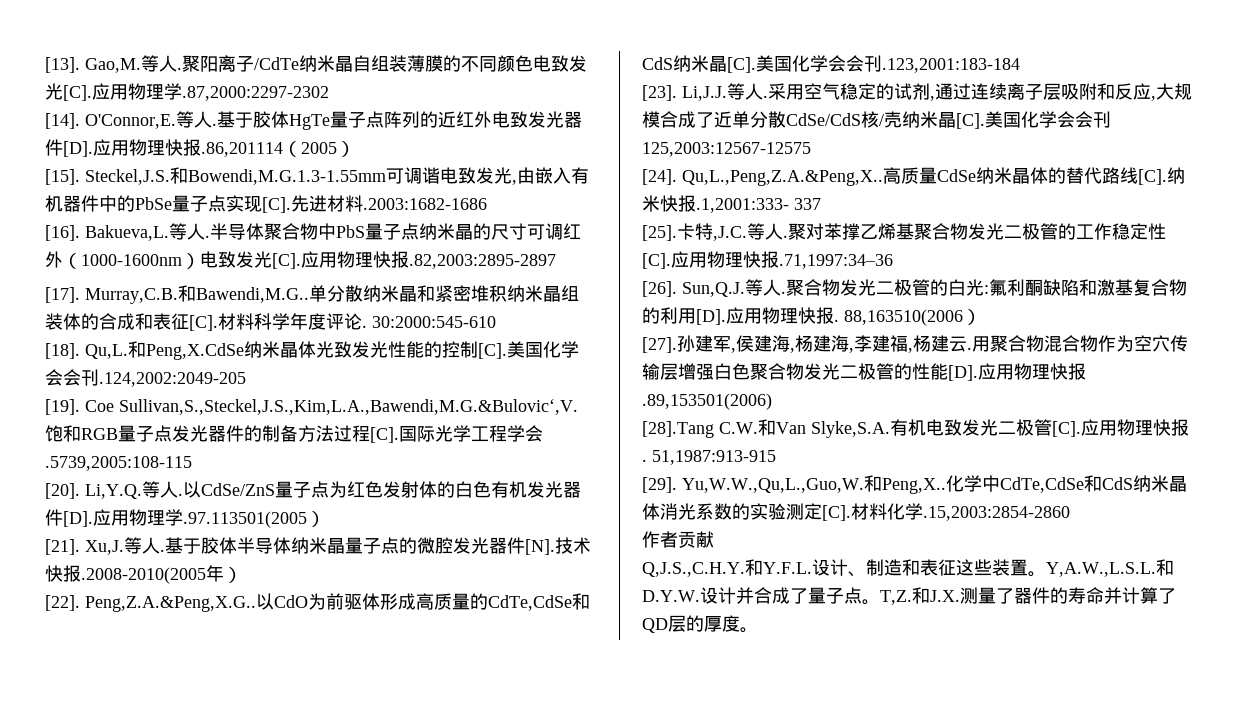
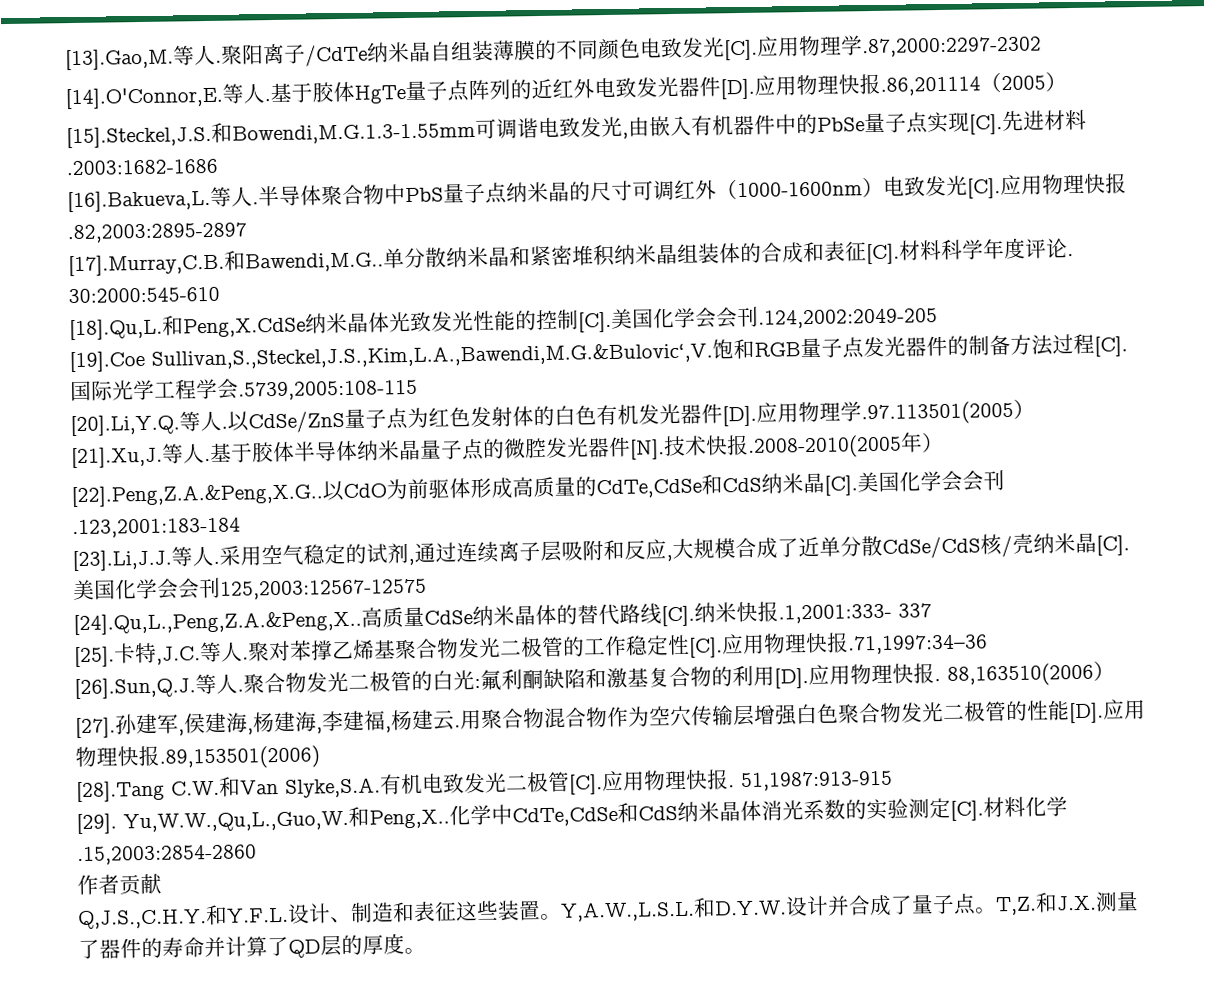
[45,57,141,73] [13]. Gao,M. -> [65,48,174,71] [13].Gao,M.
[45,113,176,129] [14]. O'Connor,E. -> [65,86,223,110] [14].O'Connor,E.
[45,169,170,185] [15]. Steckel,J.S. -> [66,125,212,149] [15].Steckel,J.S.
[45,225,169,241] [16]. Bakueva,L. -> [67,189,211,213] [16].Bakueva,L.
[45,287,178,304] [17]. Murray,C.B. -> [68,253,225,277] [17].Murray,C.B.
[45,343,128,359] [18]. Qu,L. -> [69,318,163,341] [18].Qu,L.
[45,399,114,415] [19]. Coe -> [69,350,145,373] [19].Coe
[45,483,142,499] [20]. Li,Y.Q. -> [70,414,180,437] [20].Li,Y.Q.
[45,539,124,555] [21]. Xu,J. -> [71,446,163,469] [21].Xu,J.
[45,595,256,612] [22]. Peng,Z.A.&Peng,X.G.. -> [71,483,323,508] [22].Peng,Z.A.&Peng,X.G..
[642,85,727,101] [23]. Li,J.J. -> [72,549,172,572] [23].Li,J.J.
[642,169,883,186] [24]. Qu,L.,Peng,Z.A.&Peng,X.. -> [73,610,362,636] [24].Qu,L.,Peng,Z.A.&Peng,X..
[642,281,745,297] [26]. Sun,Q.J. -> [74,677,196,700] [26].Sun,Q.J.

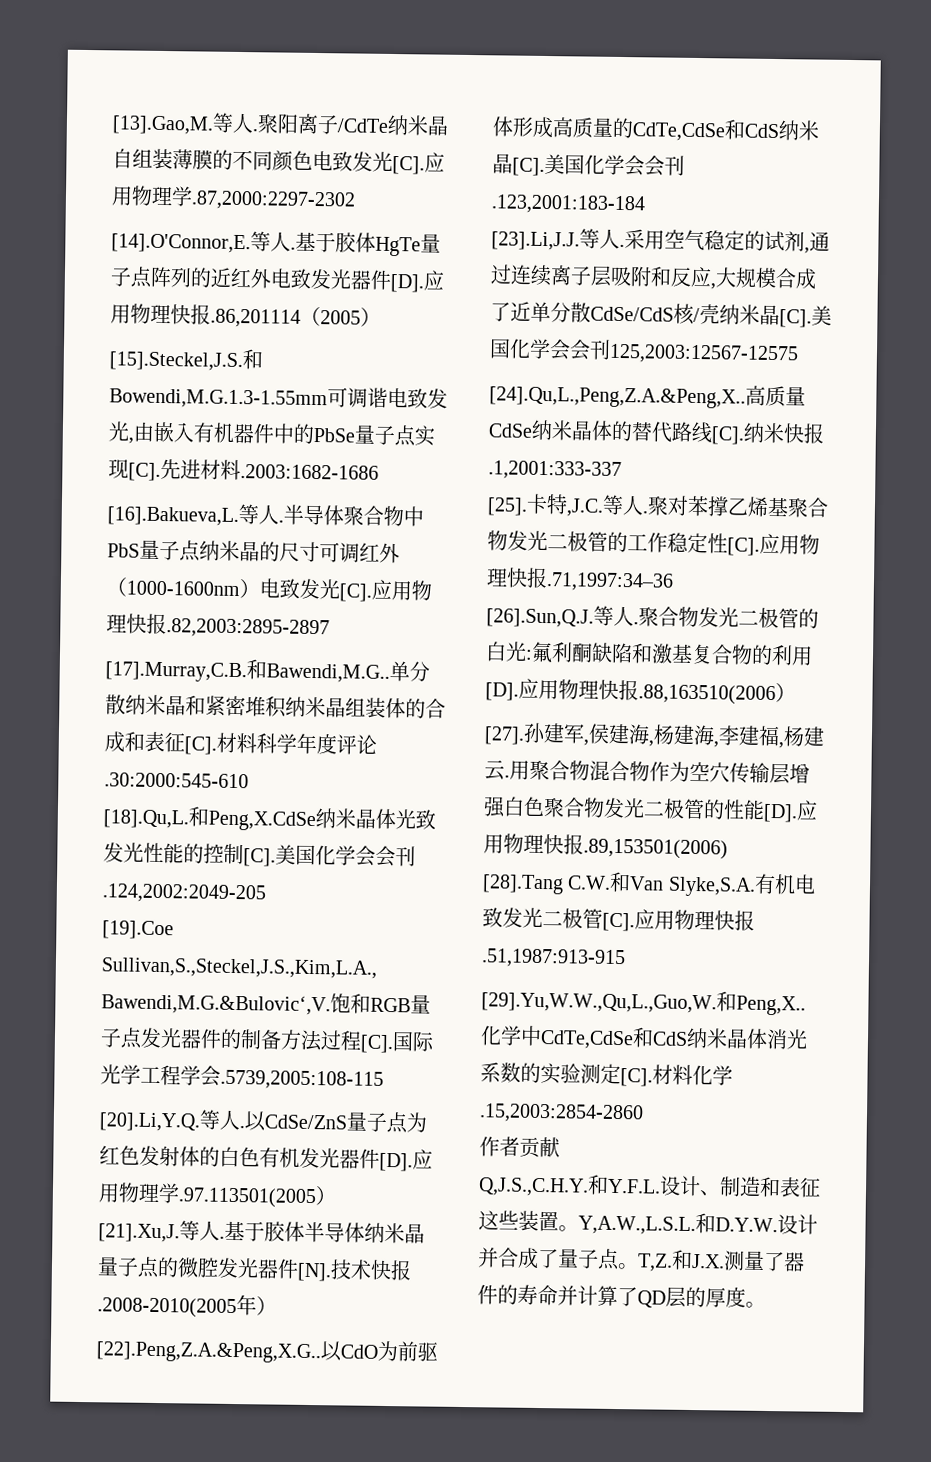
[1067,254,1074,257] [68,286,220,304] . 30:2000:545-610 -> [104,772,249,789] .30:2000:545-610
[778,603,932,624] .1,2001:333- 337 -> [488,460,622,481] .1,2001:333-337
[934,662,1094,687] . 88,163510(2006 -> [638,684,776,706] .88,163510(2006
[728,770,893,792] [76,810,349,835] . 51,1987:913-915 // [29]. Yu,W.W.,Qu,L.,Guo,W. -> [481,948,626,969] [481,992,717,1014] .51,1987:913-915 // [29].Yu,W.W.,Qu,L.,Guo,W.

